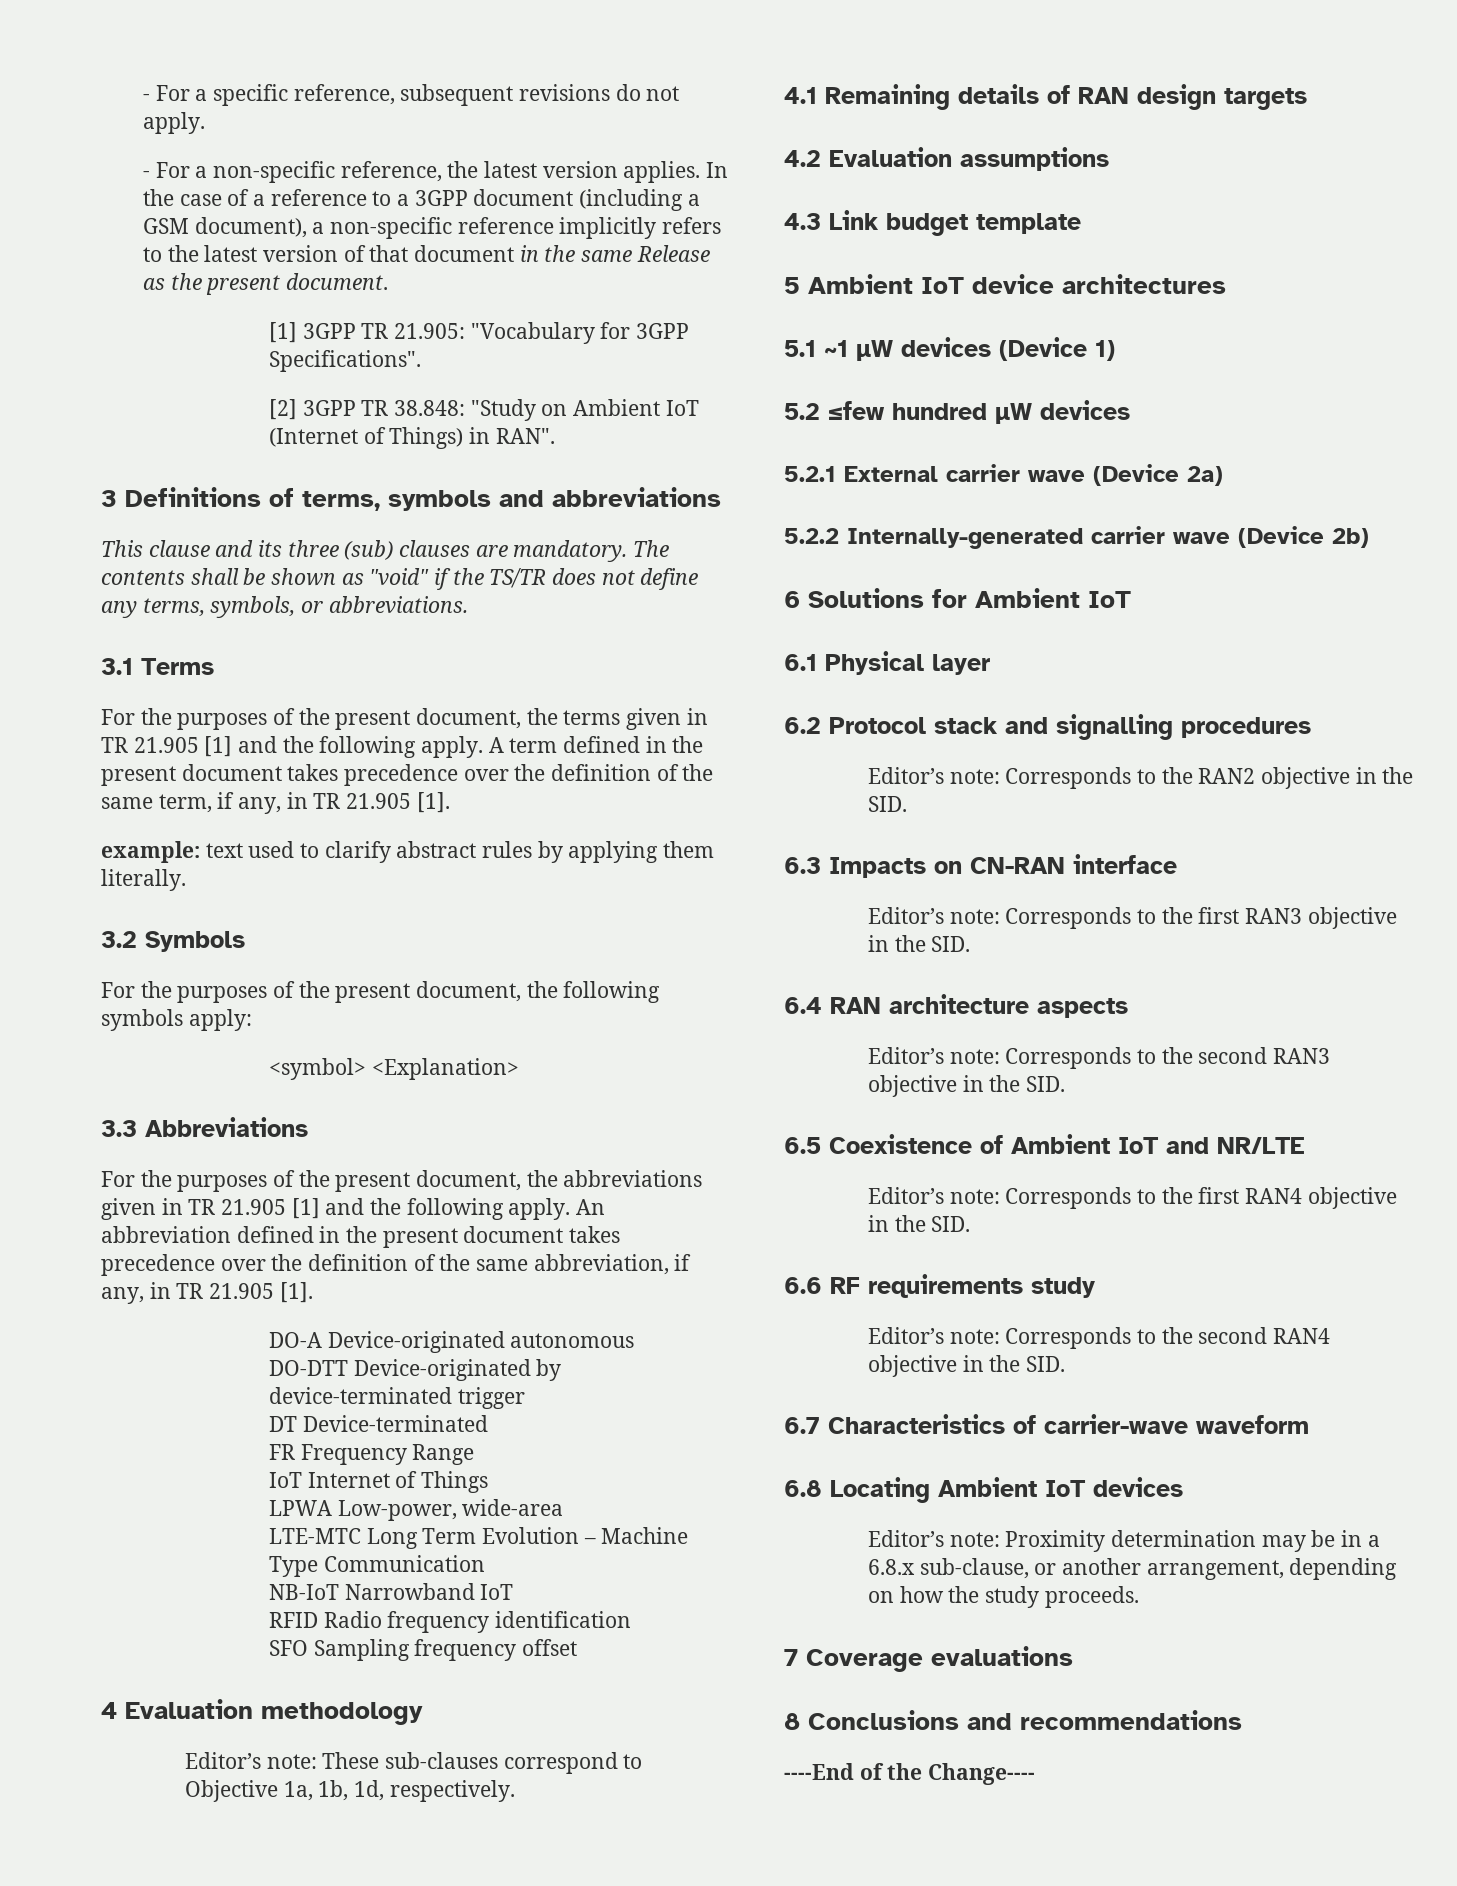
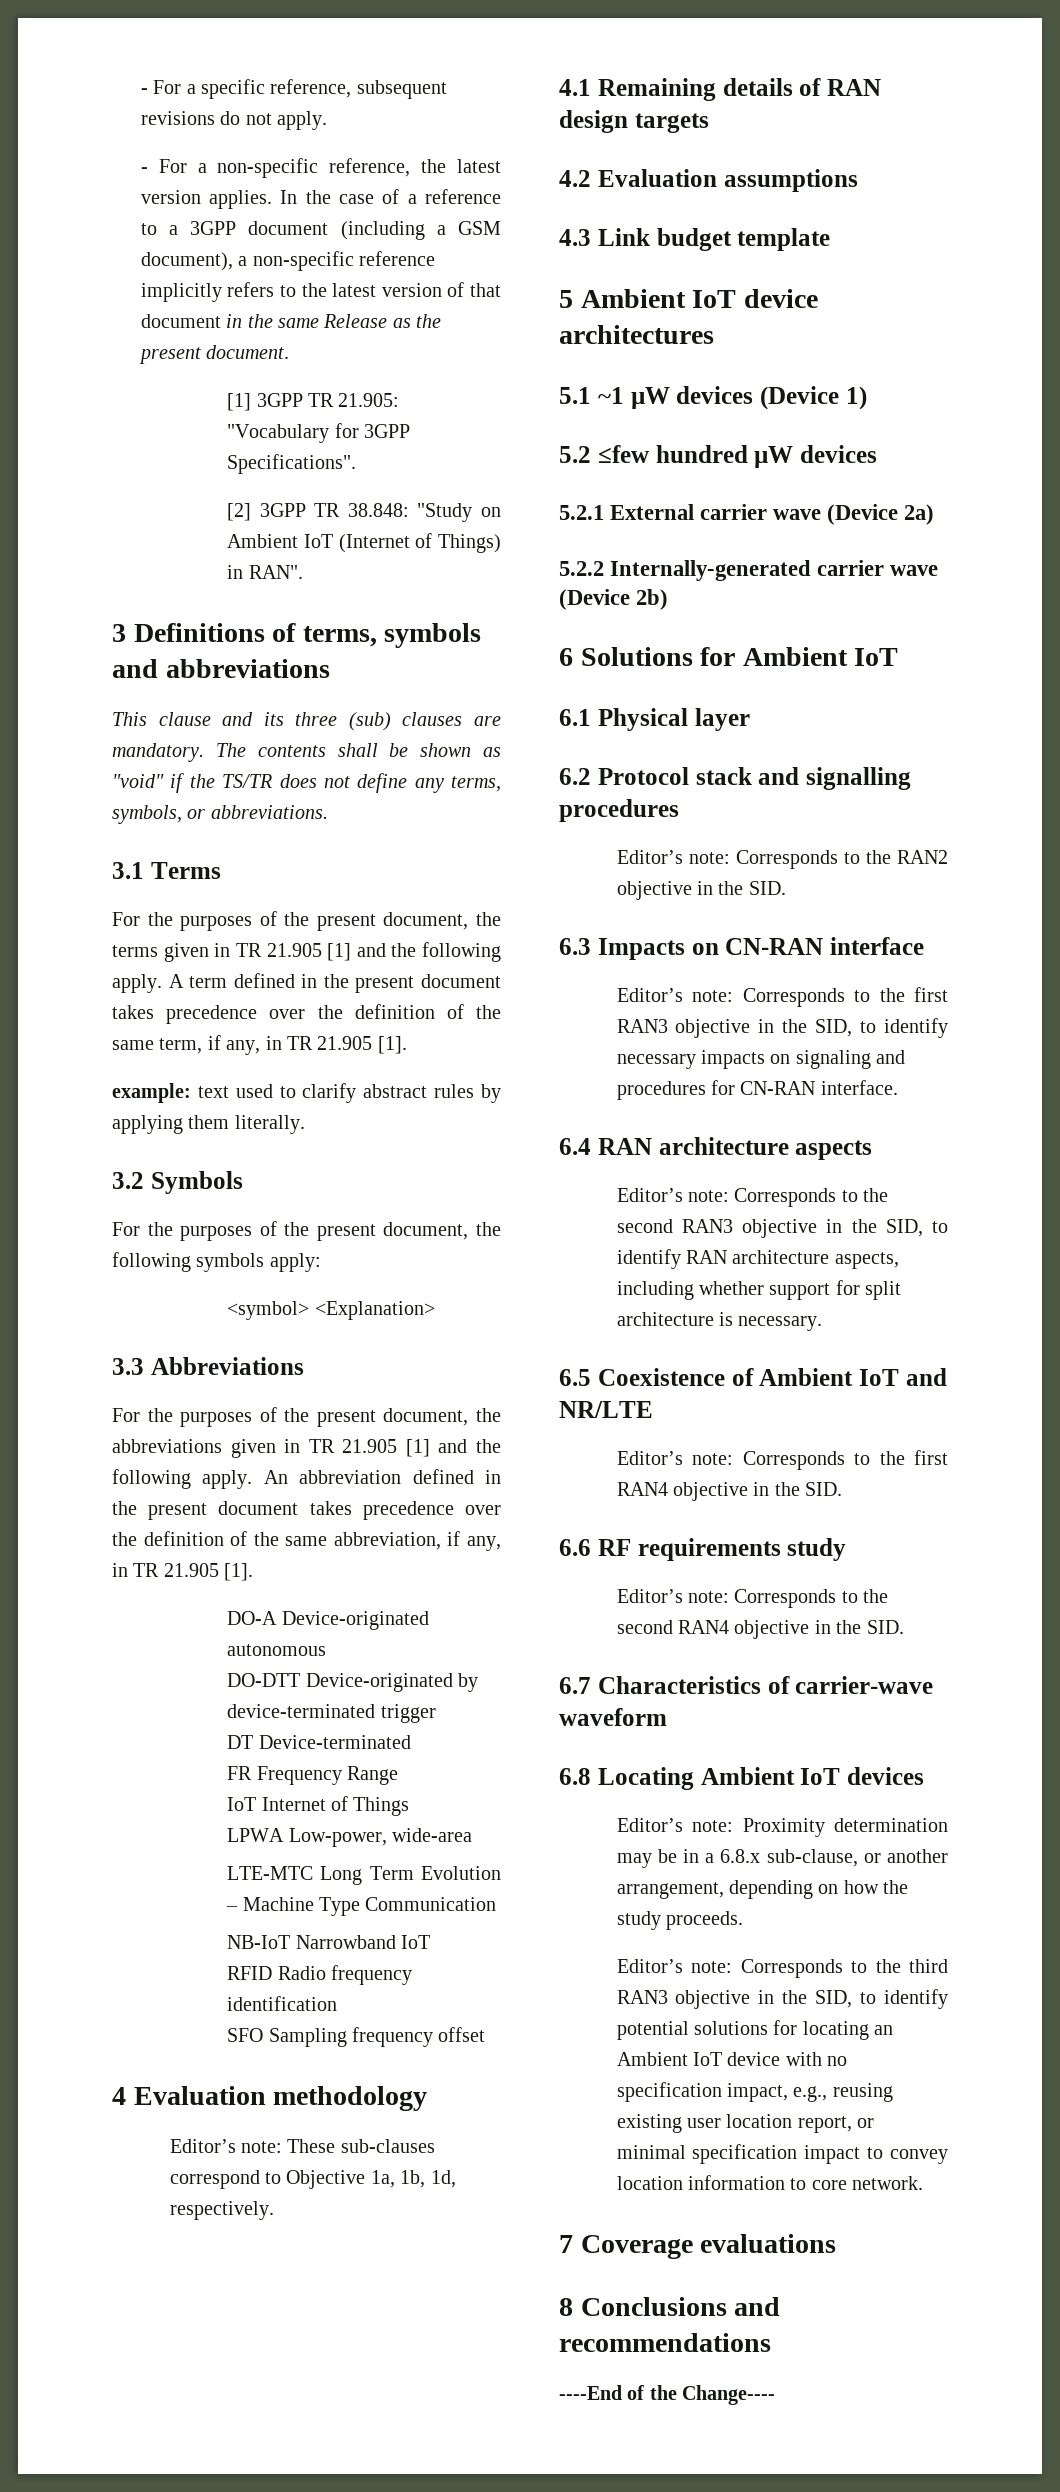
[931,936,971,952] SID. -> [815,1018,948,1038] [616,1050,906,1069] [616,1080,898,1100] SID, to identify necessary impacts on signaling and procedures for CN-RAN interface.
[1026,1076,1066,1092] SID. -> [885,1219,948,1237] [616,1249,899,1269] [616,1280,902,1300] [616,1312,823,1331] SID, to identify RAN architecture aspects, including whether support for split architecture is necessary.
(1139, 1597) none -> [616,1959,948,1978] [616,1989,948,2009] [616,2020,894,2040] [616,2052,848,2066] [616,2082,893,2102] [616,2114,875,2133] [616,2144,948,2164] [616,2175,924,2190] // Editor’s note: Corresponds to the third RAN3 objective in the SID, to identify potential solutions for locating an Ambient IoT device with no specification impact, e.g., reusing existing user location report, or minimal specification impact to convey location information to core network.

